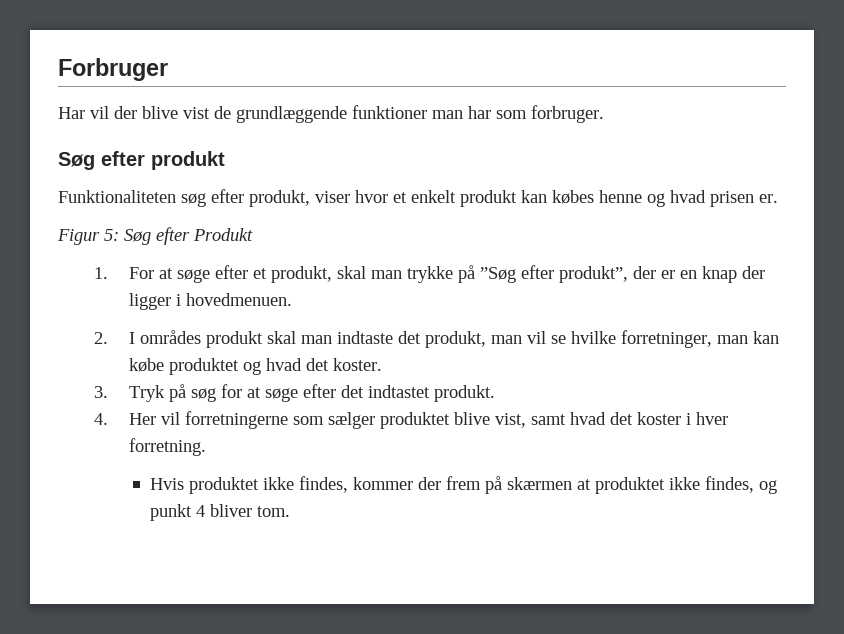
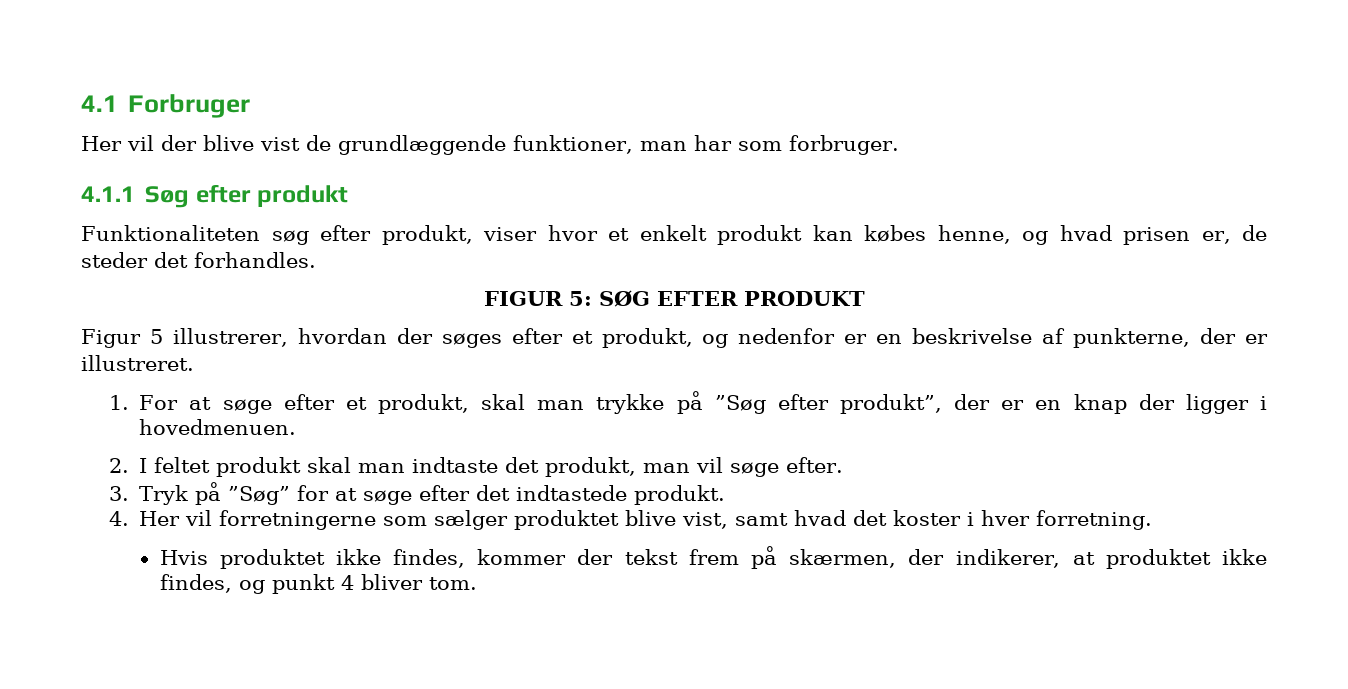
(58, 69) none -> [81,95,118,112] 4.1
[58,107,85,119] Har -> [81,136,122,151] Her
[352,105,427,119] funktioner -> [513,135,633,154] funktioner,
(604, 114) none -> [81,186,135,202] 4.1.1
[599,190,642,203] henne -> [937,225,1011,244] henne,
[759,194,778,203] [57,227,253,245] er. // Figur 5: Søg efter Produkt -> [1201,225,1267,244] [81,252,316,268] [483,290,865,307] [81,328,1268,348] [81,355,194,371] er, de steder det forhandles. // FIGUR 5: SØG EFTER PRODUKT // Figur 5 illustrerer, hvordan der søges efter et produkt, og nedenfor er en beskrivelse af punkterne, der er illustreret.
[140,330,202,344] områdes -> [154,457,211,473] feltet
[551,330,780,348] [129,358,383,375] se hvilke forretninger, man kan købe produktet og hvad det koster. -> [730,457,844,477] søge efter.
[191,388,217,402] søg -> [228,486,291,505] ”Søg”
[368,385,431,398] indtastet -> [516,485,628,501] indtastede
(441, 483) none -> [624,549,678,565] tekst
[506,477,572,490] skærmen -> [789,549,1061,568] skærmen, der indikerer,

